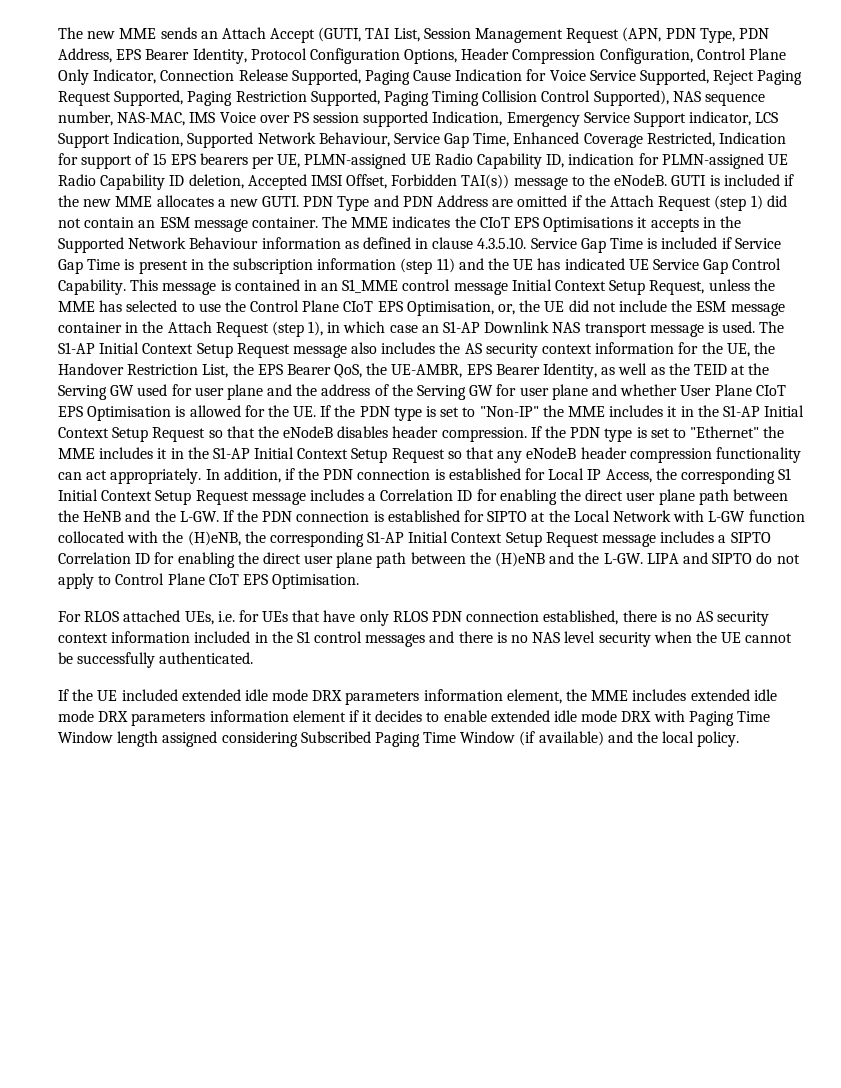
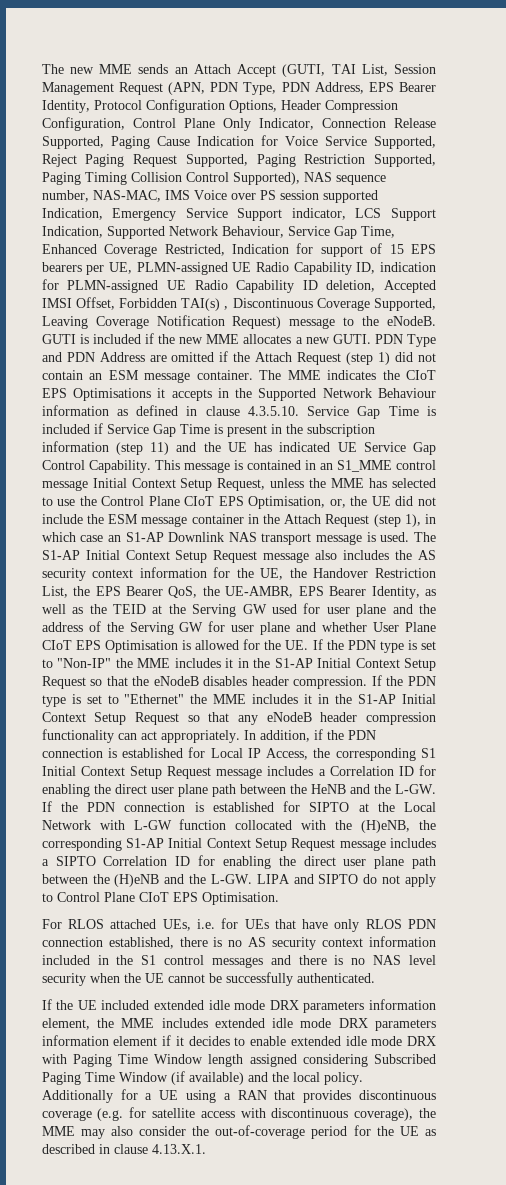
[461,174,510,189] TAI(s)) -> [181,298,436,311] [41,315,282,329] TAI(s) , Discontinuous Coverage Supported, Leaving Coverage Notification Request)
(740, 739) none -> [41,1089,436,1103] [41,1107,436,1121] [41,1125,437,1139] [41,1144,206,1154] Additionally for a UE using a RAN that provides discontinuous coverage (e.g. for satellite access with discontinuous coverage), the MME may also consider the out-of-coverage period for the UE as described in clause 4.13.X.1.

